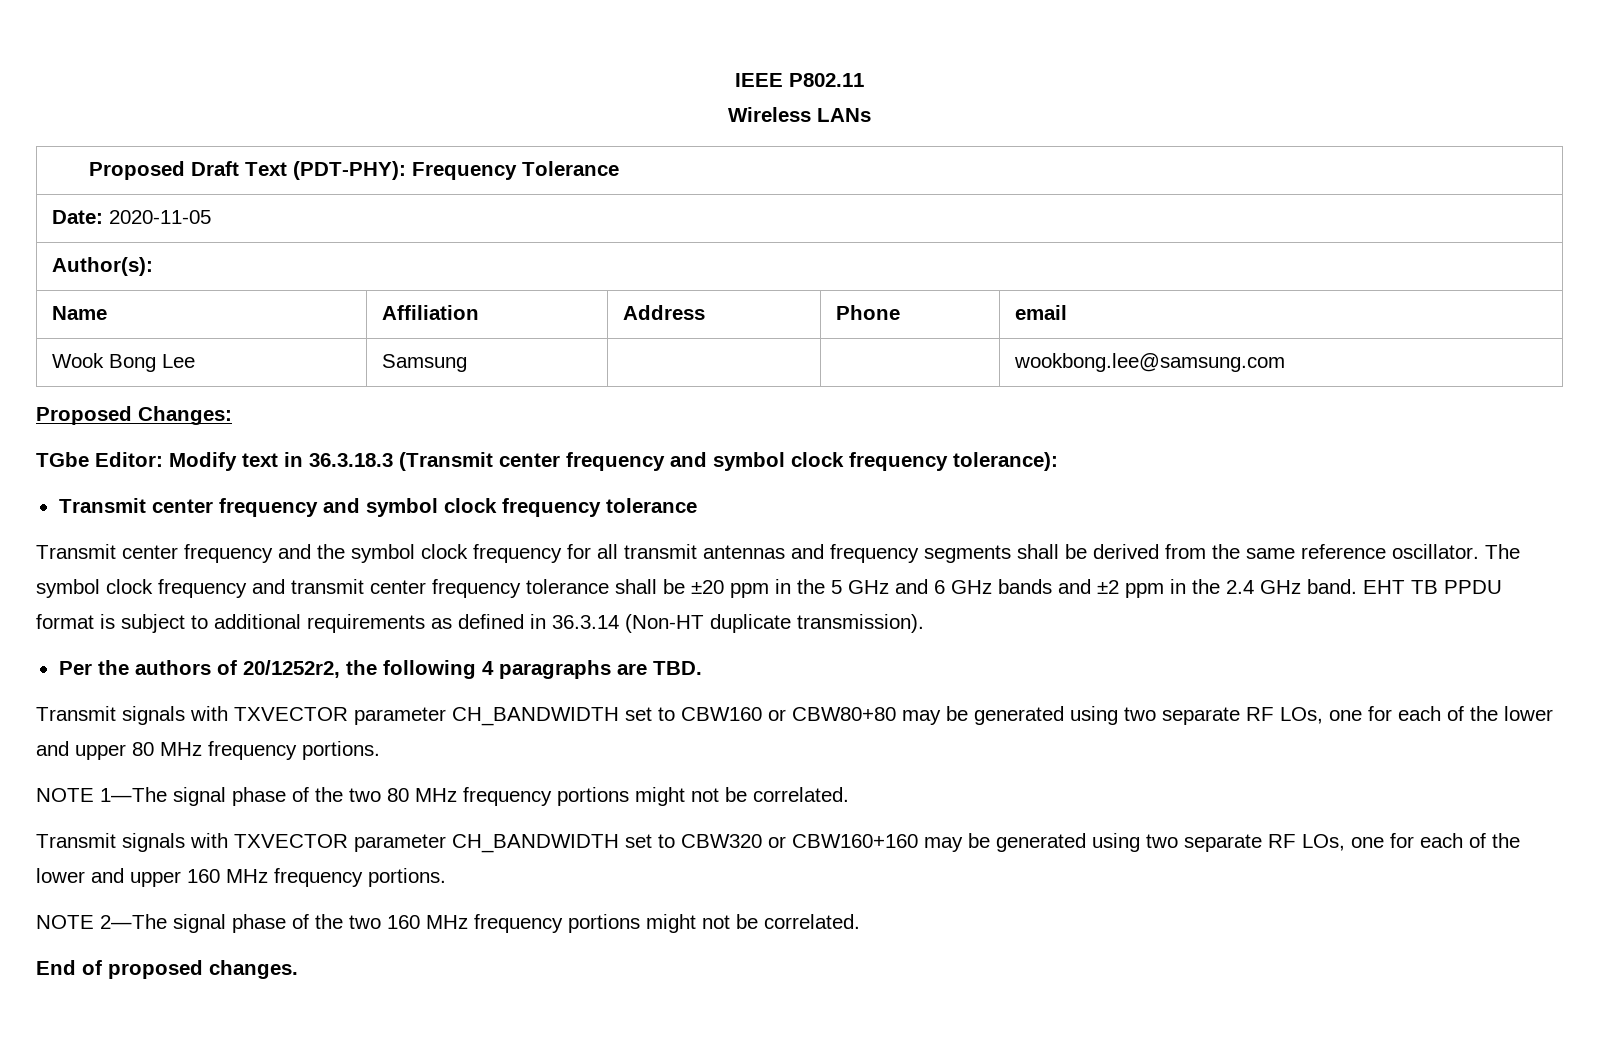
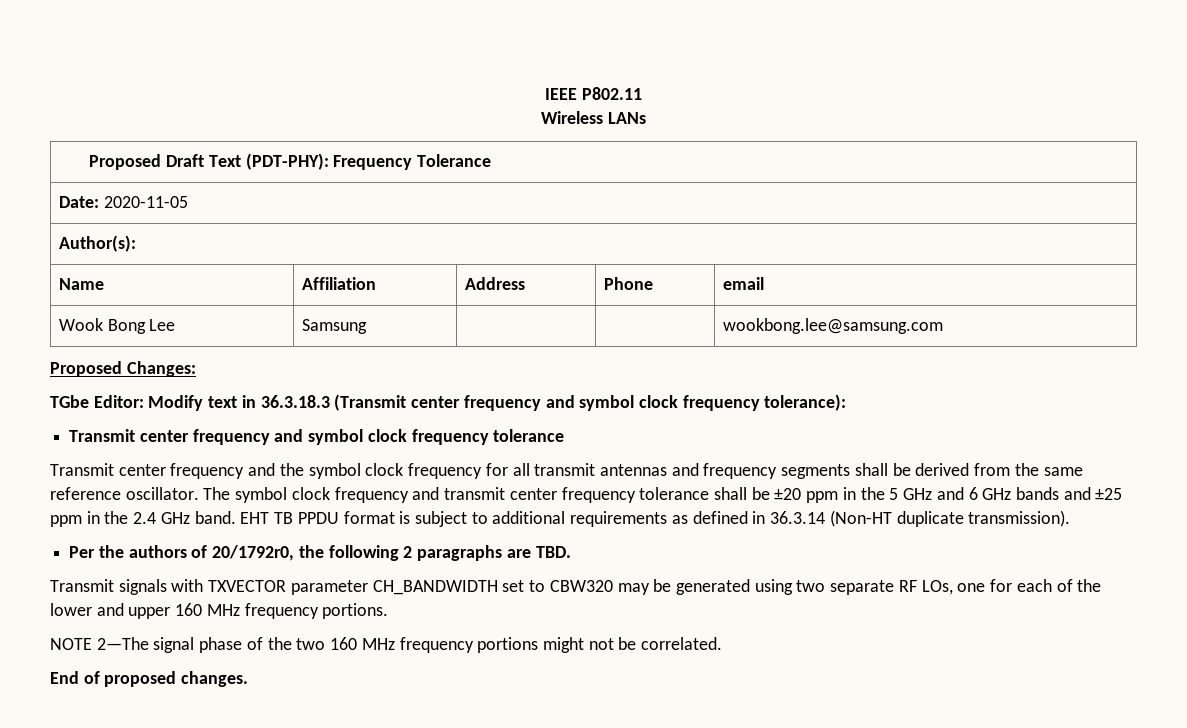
[1097,580,1119,594] ±2 -> [1095,488,1123,500] ±25
[242,660,340,678] 20/1252r2, -> [212,545,295,561] 20/1792r0,
[481,661,494,675] 4 -> [403,546,413,558] 2
[36,706,1553,726] [36,741,380,760] [36,787,849,806] // Transmit signals with TXVECTOR parameter CH_BANDWIDTH set to CBW160 or CBW80+80 may be generated using two separate RF LOs, one for each of the lower and upper 80 MHz frequency portions. // NOTE 1—The signal phase of the two 80 MHz frequency portions might not be correlated. -> (571, 552) none
[768,834,918,848] or CBW160+160 -> (613, 586) none

